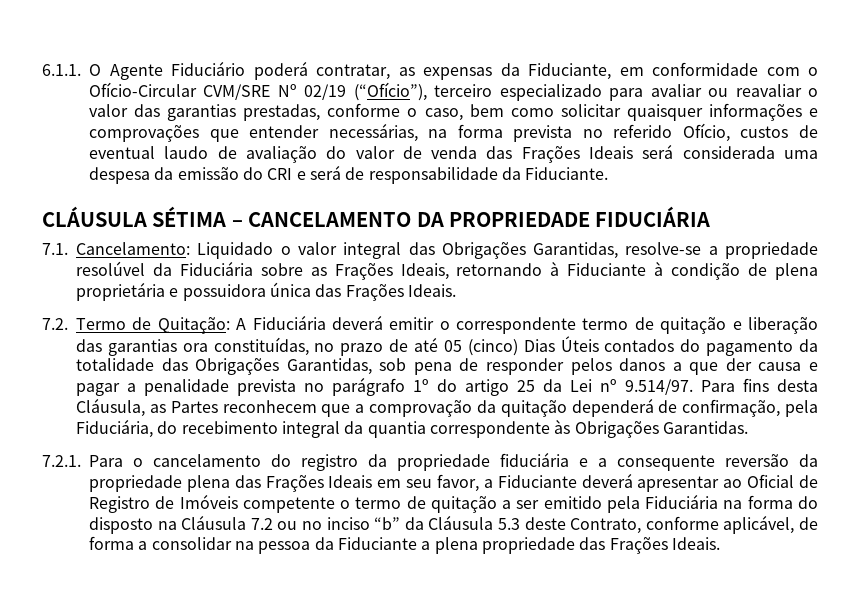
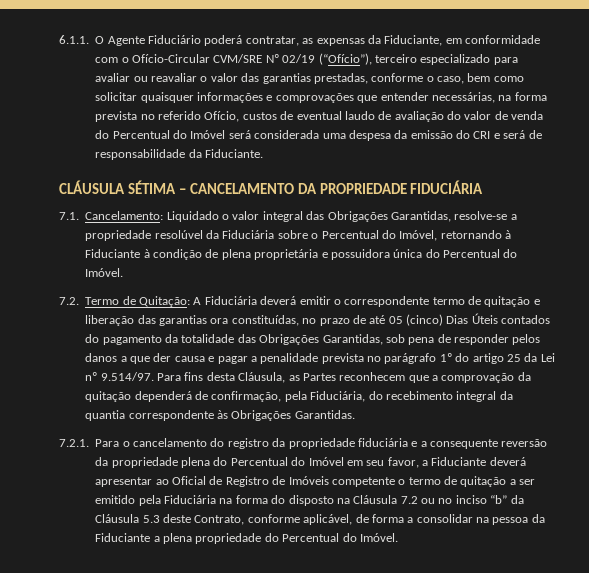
[486,146,634,163] das Frações Ideais -> [95,130,226,139] do Percentual do Imóvel
[310,263,449,280] as Frações Ideais, -> [311,230,438,241] o Percentual do Imóvel,
[315,284,456,301] das Frações Ideais. -> [425,249,518,258] [85,268,124,277] do Percentual do Imóvel.
[234,475,373,492] das Frações Ideais -> [213,457,344,466] do Percentual do Imóvel
[579,537,720,554] das Frações Ideais. -> [264,533,398,542] do Percentual do Imóvel.

